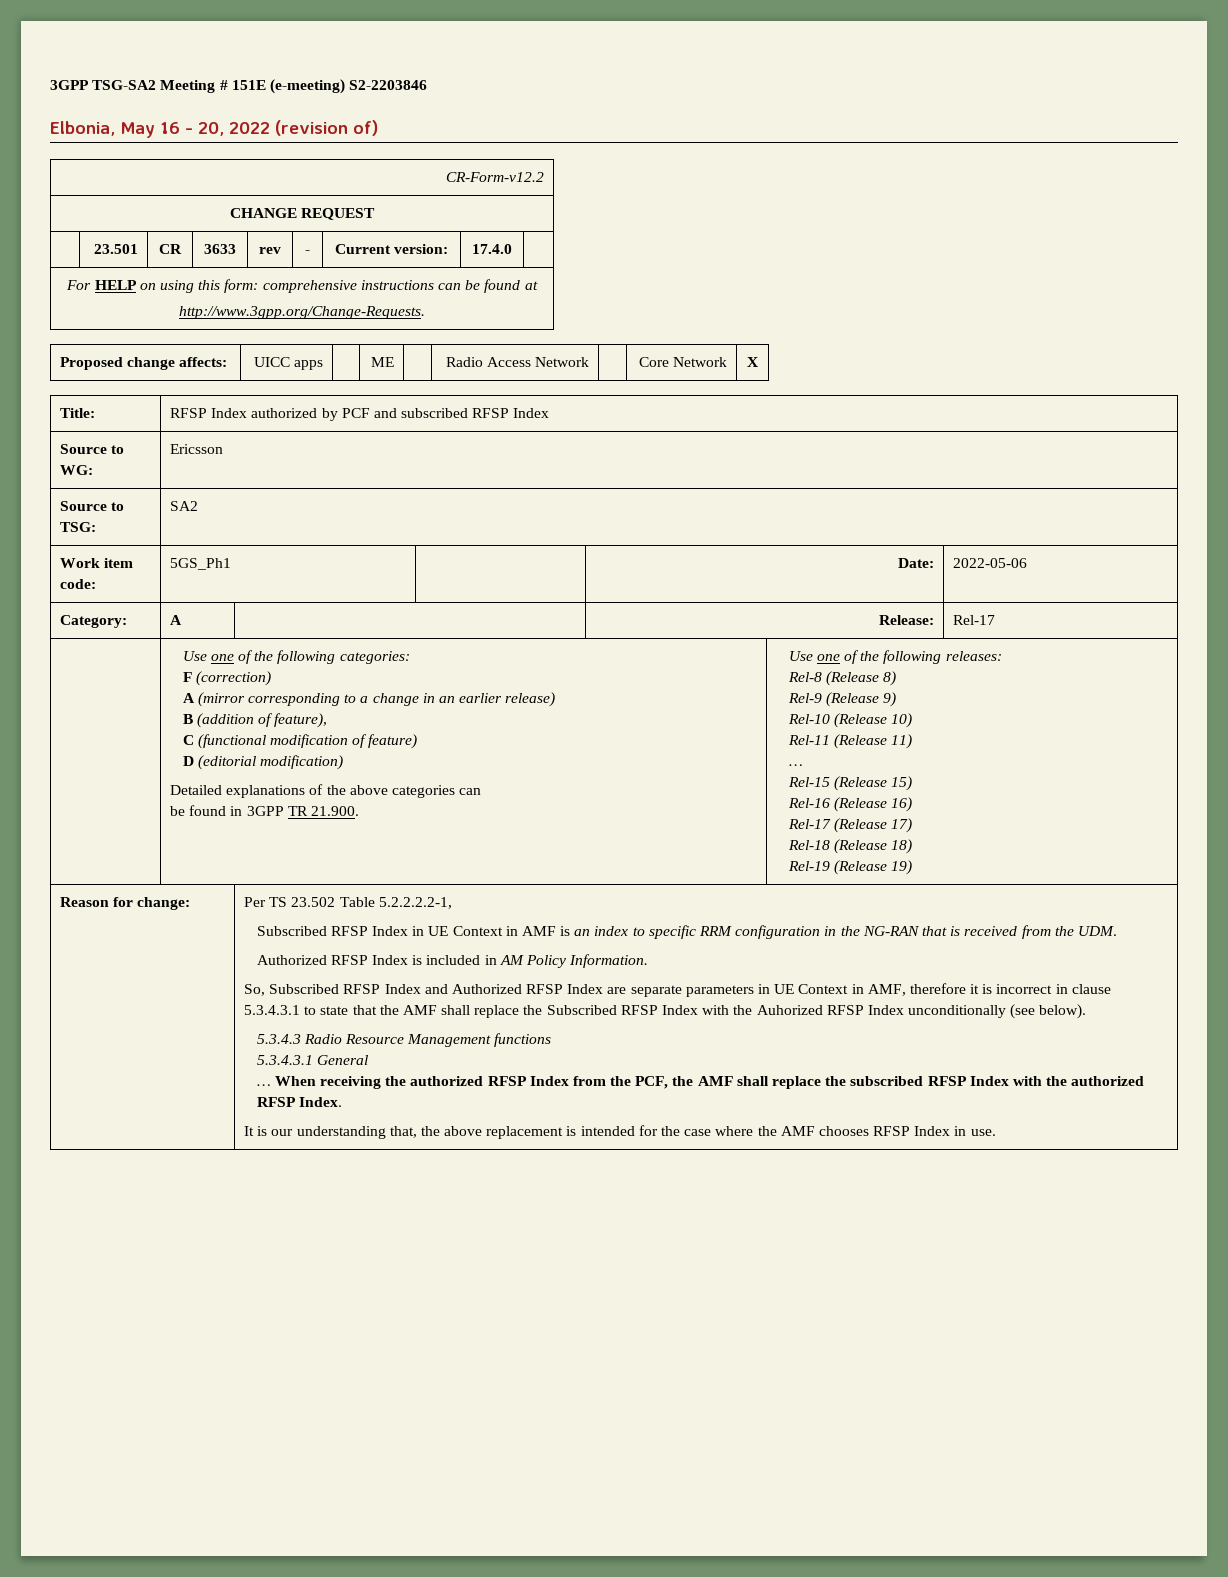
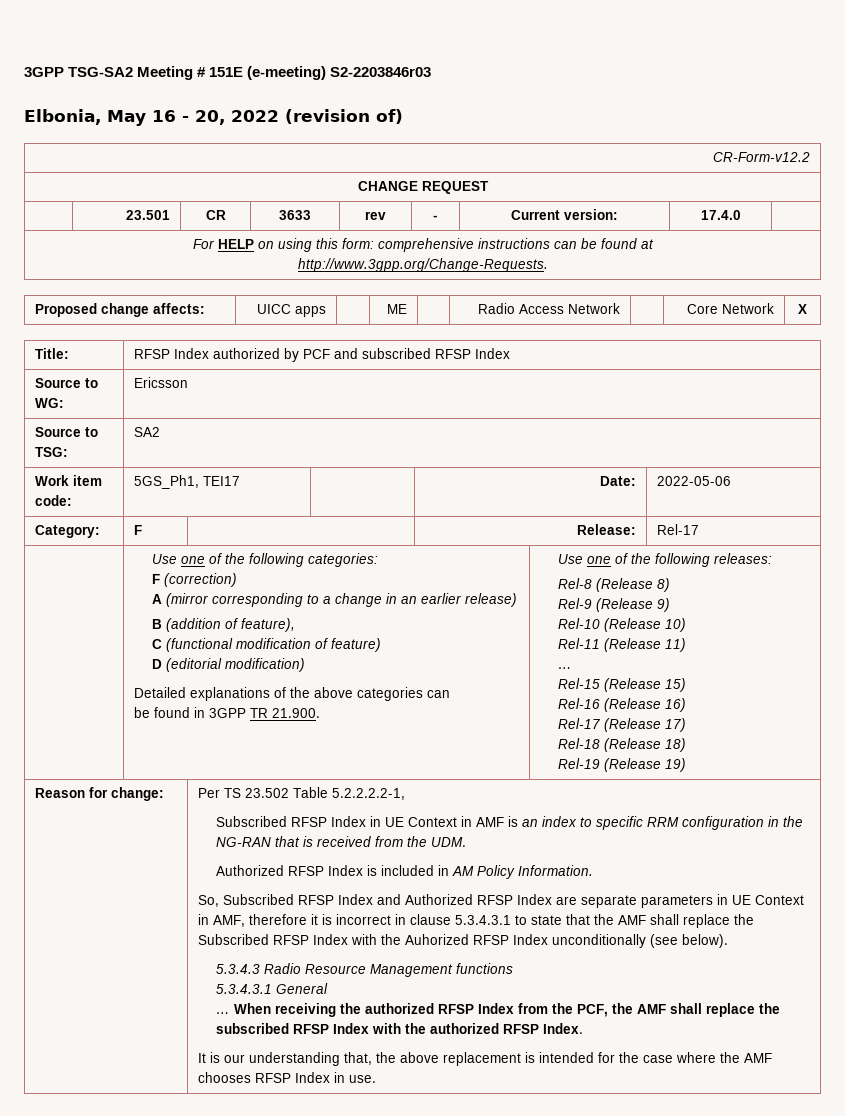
[349,80,428,90] S2-2203846 -> [330,67,432,77] S2-2203846r03
[169,558,231,570] 5GS_Ph1 -> [134,475,241,489] 5GS_Ph1, TEI17
[169,615,182,625] A -> [134,525,143,535] F

